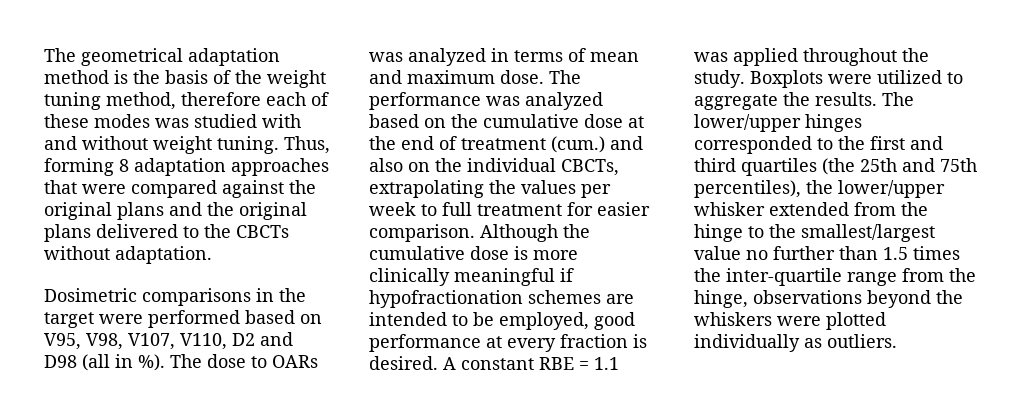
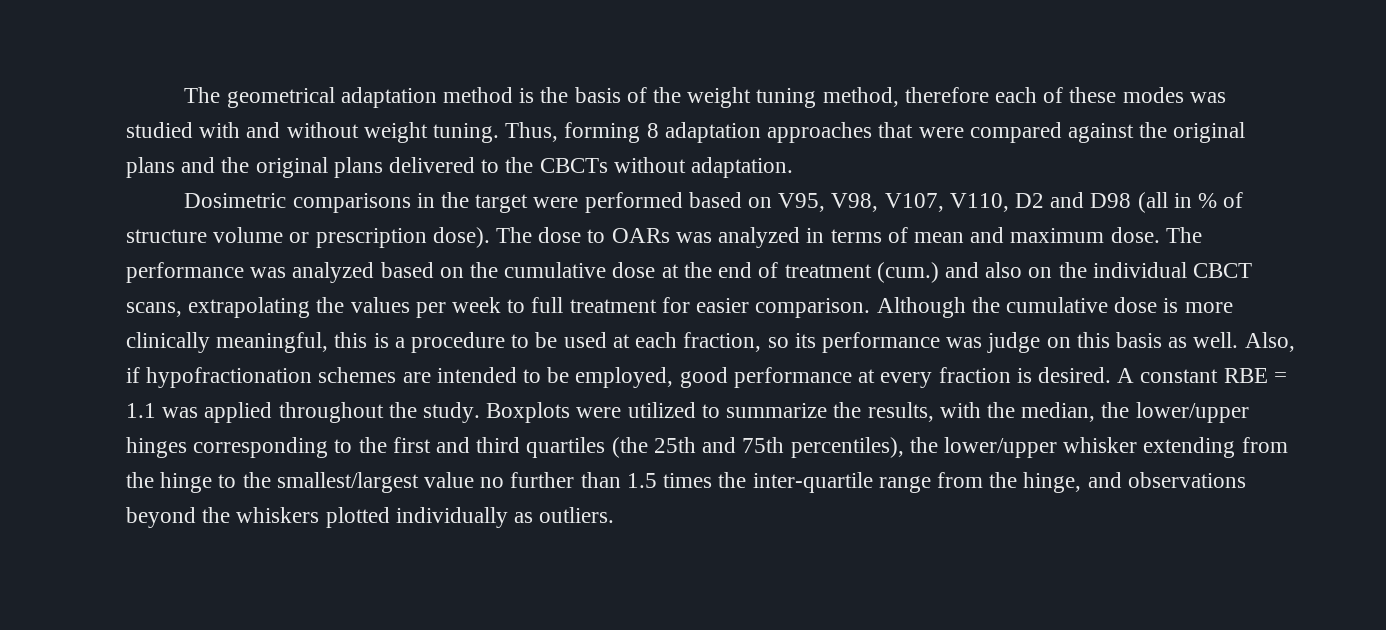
[138,354,165,371] %). -> [1198,192,1244,208] [126,227,490,248] % of structure volume or prescription dose).
[561,159,619,176] CBCTs, -> [1192,263,1252,278] [126,302,182,317] CBCT scans,
[454,268,555,286] meaningful -> [216,332,1295,353] meaningful, this is a procedure to be used at each fraction, so its performance was judge on this basis as well. Also,
[694,92,914,110] aggregate the results. The -> [726,402,1130,422] summarize the results, with the median, the
[694,136,812,154] corresponded -> [193,437,329,458] corresponding
[769,202,849,216] extended -> [1143,437,1236,458] extending
(748, 299) none -> [1087,472,1122,488] and
[777,316,821,326] were -> (320, 515) none

